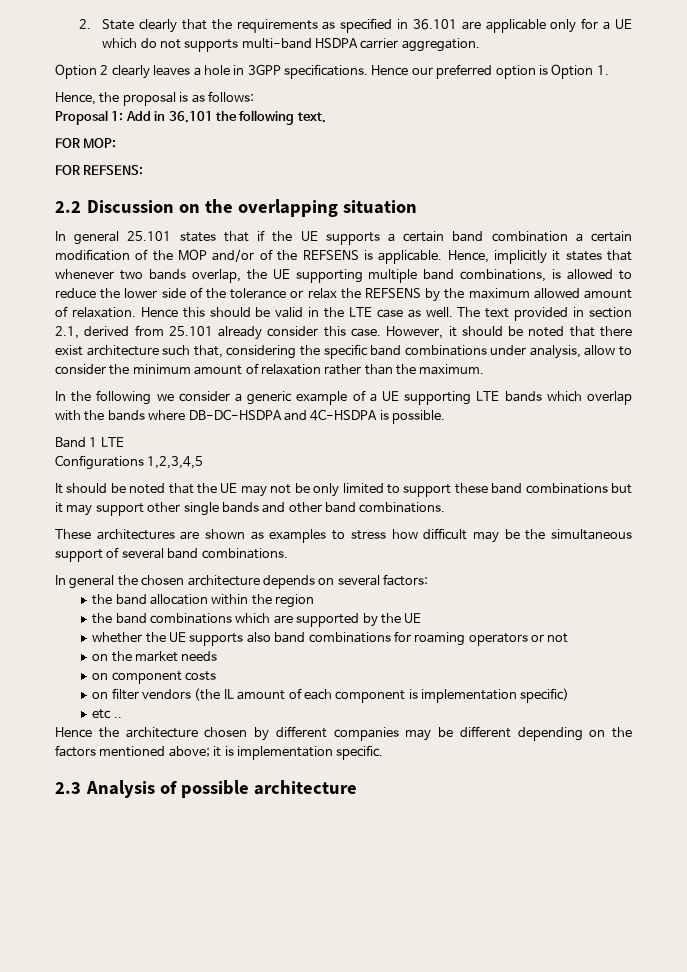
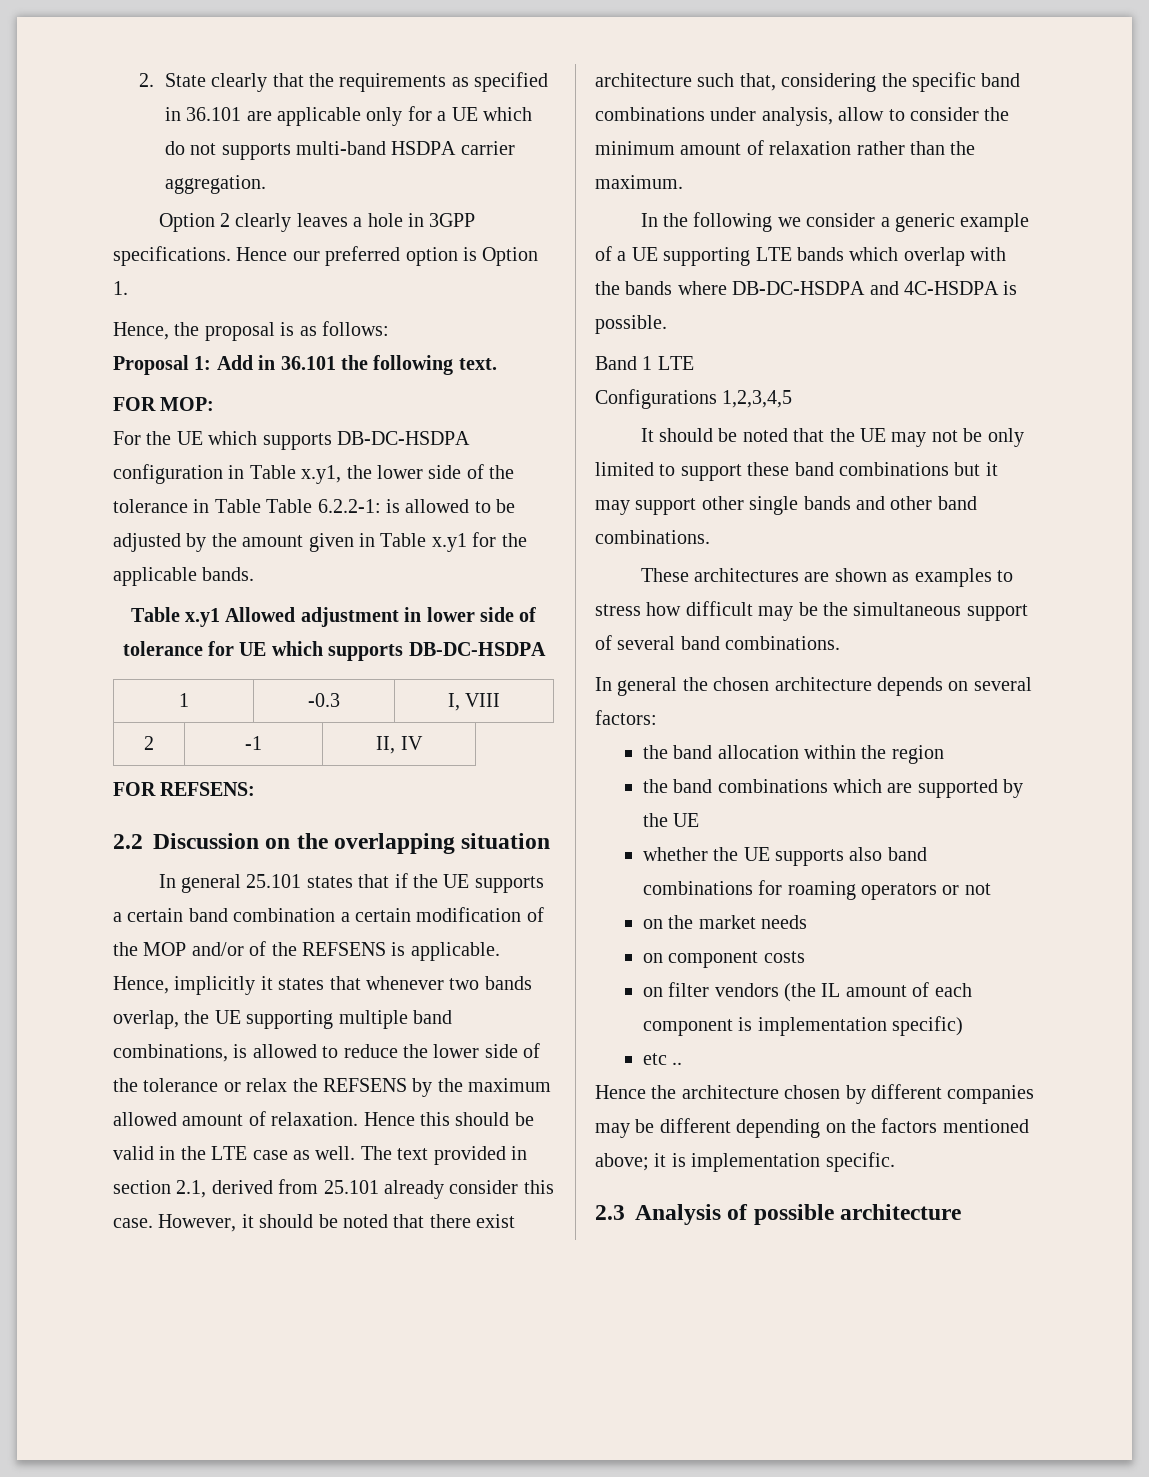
(117, 143) none -> [113,431,470,450] [113,464,515,484] [113,499,516,513] [113,532,527,552] [113,567,255,586] [130,607,537,627] [122,641,546,661] [178,693,189,707] [308,693,340,707] [447,693,501,711] [144,736,154,750] [245,736,262,750] [376,736,423,754] // For the UE which supports DB-DC-HSDPA configuration in Table x.y1, the lower side of the tolerance in Table Table 6.2.2-1: is allowed to be adjusted by the amount given in Table x.y1 for the applicable bands. // Table x.y1 Allowed adjustment in lower side of tolerance for UE which supports DB-DC-HSDPA // 1 | -0.3 | I, VIII // 2 | -1 | II, IV

